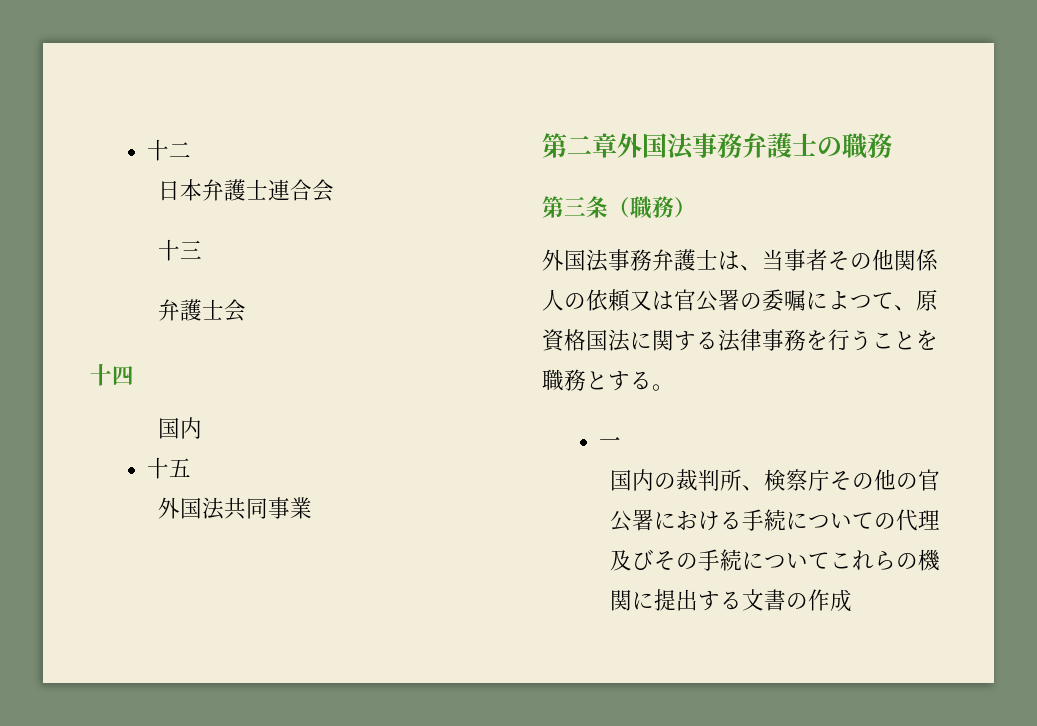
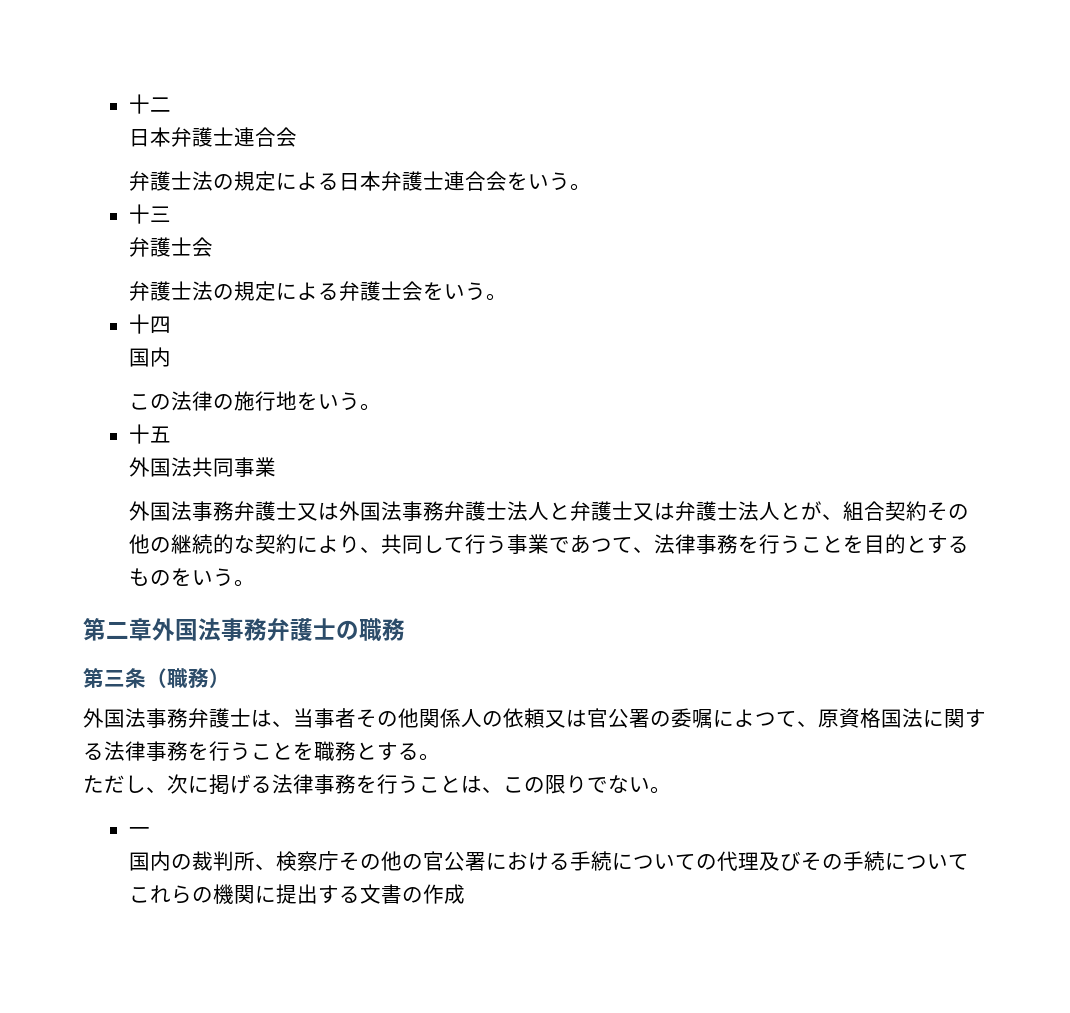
[157,239,202,261] [157,299,246,322] [90,364,134,386] [157,417,202,439] 十三 // 弁護士会 // 十四 // 国内 -> [129,171,592,191] [128,204,171,224] [129,237,214,257] [129,281,508,301] [128,314,171,334] [129,347,172,367] [129,391,382,411] 弁護士法の規定による日本弁護士連合会をいう。 // 十三 // 弁護士会 // 弁護士法の規定による弁護士会をいう。 // 十四 // 国内 // この法律の施行地をいう。
(312, 508) none -> [129,501,970,521] [129,534,970,554] [129,568,256,587] // 外国法事務弁護士又は外国法事務弁護士法人と弁護士又は弁護士法人とが、組合契約その他の継続的な契約により、共同して行う事業であつて、法律事務を行うことを目的とするものをいう。
(674, 387) none -> [83,774,671,795] // ただし、次に掲げる法律事務を行うことは、この限りでない。

